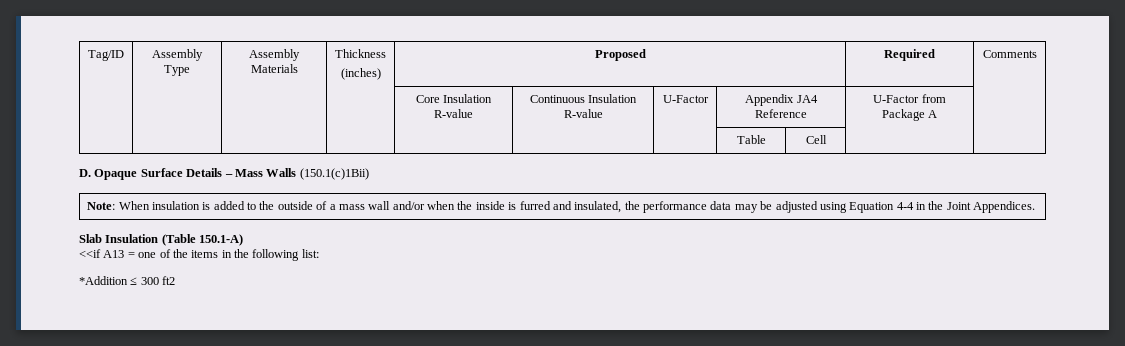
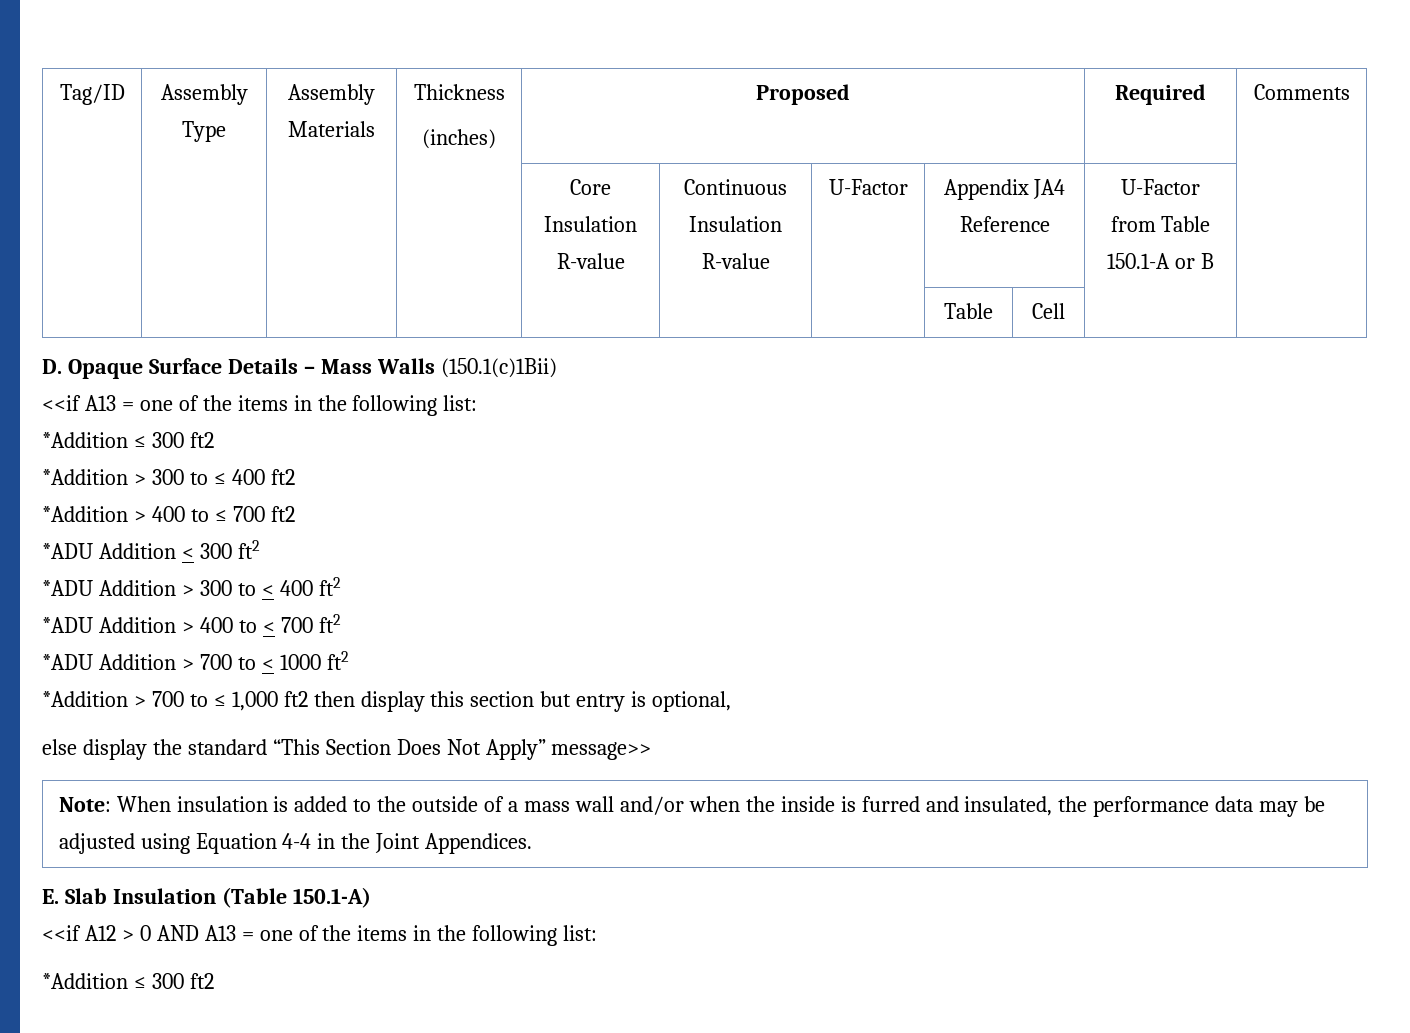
[881,109,938,121] Package A -> [1161,216,1211,232] [1107,253,1214,269] Table 150.1-A or B
(369, 174) none -> [42,395,478,416] [42,432,214,448] [42,469,295,485] [42,506,295,522] [42,540,260,559] [42,577,341,596] [42,614,341,633] [42,651,349,670] [42,691,732,712] [42,739,652,760] // <<if A13 = one of the items in the following list: // *Addition ≤ 300 ft2 // *Addition > 300 to ≤ 400 ft2 // *Addition > 400 to ≤ 700 ft2 // *ADU Addition < 300 ft2 // *ADU Addition > 300 to < 400 ft2 // *ADU Addition > 400 to < 700 ft2 // *ADU Addition > 700 to < 1000 ft2 // *Addition > 700 to ≤ 1,000 ft2 then display this section but entry is optional, // else display the standard “This Section Does Not Apply” message>>
(1036, 207) none -> [42,889,59,904] E.
(101, 253) none -> [84,925,199,941] A12 > 0 AND

